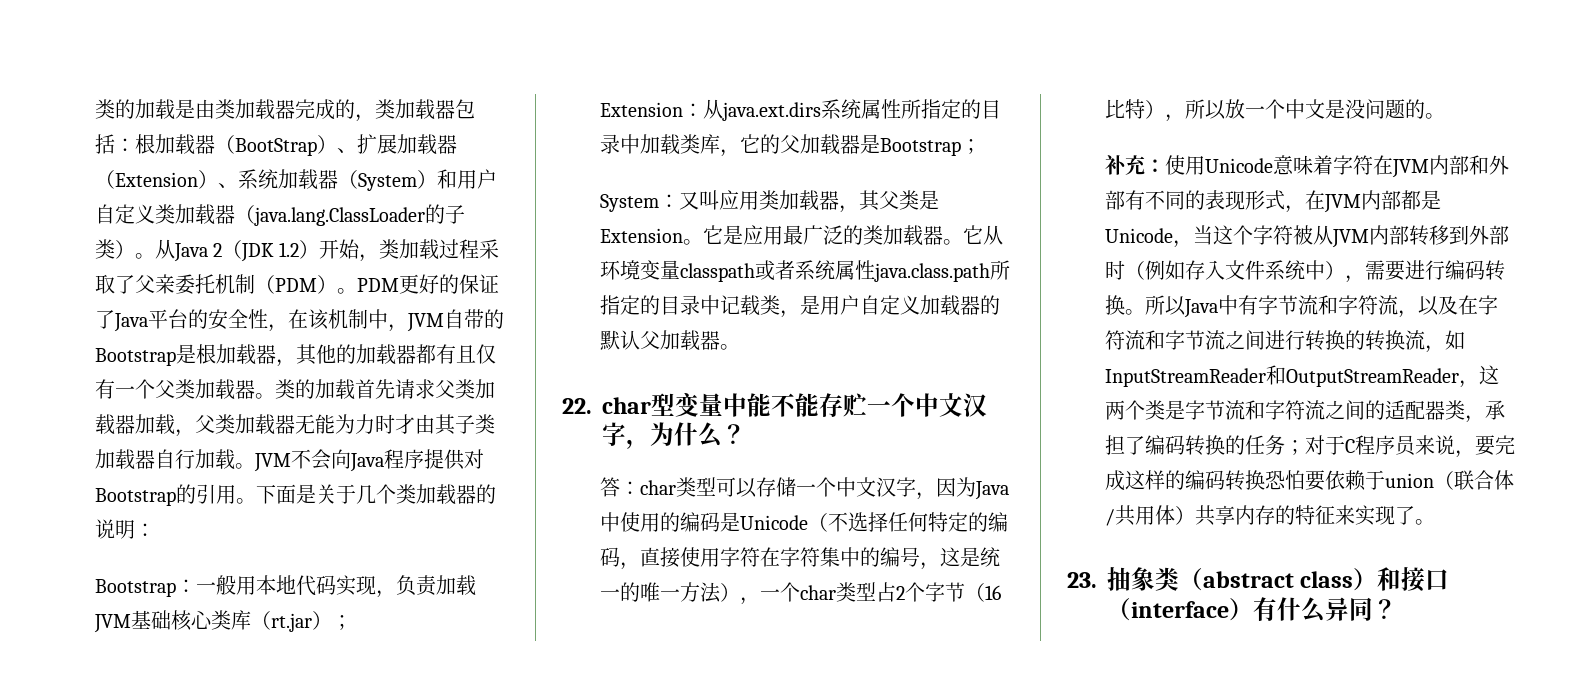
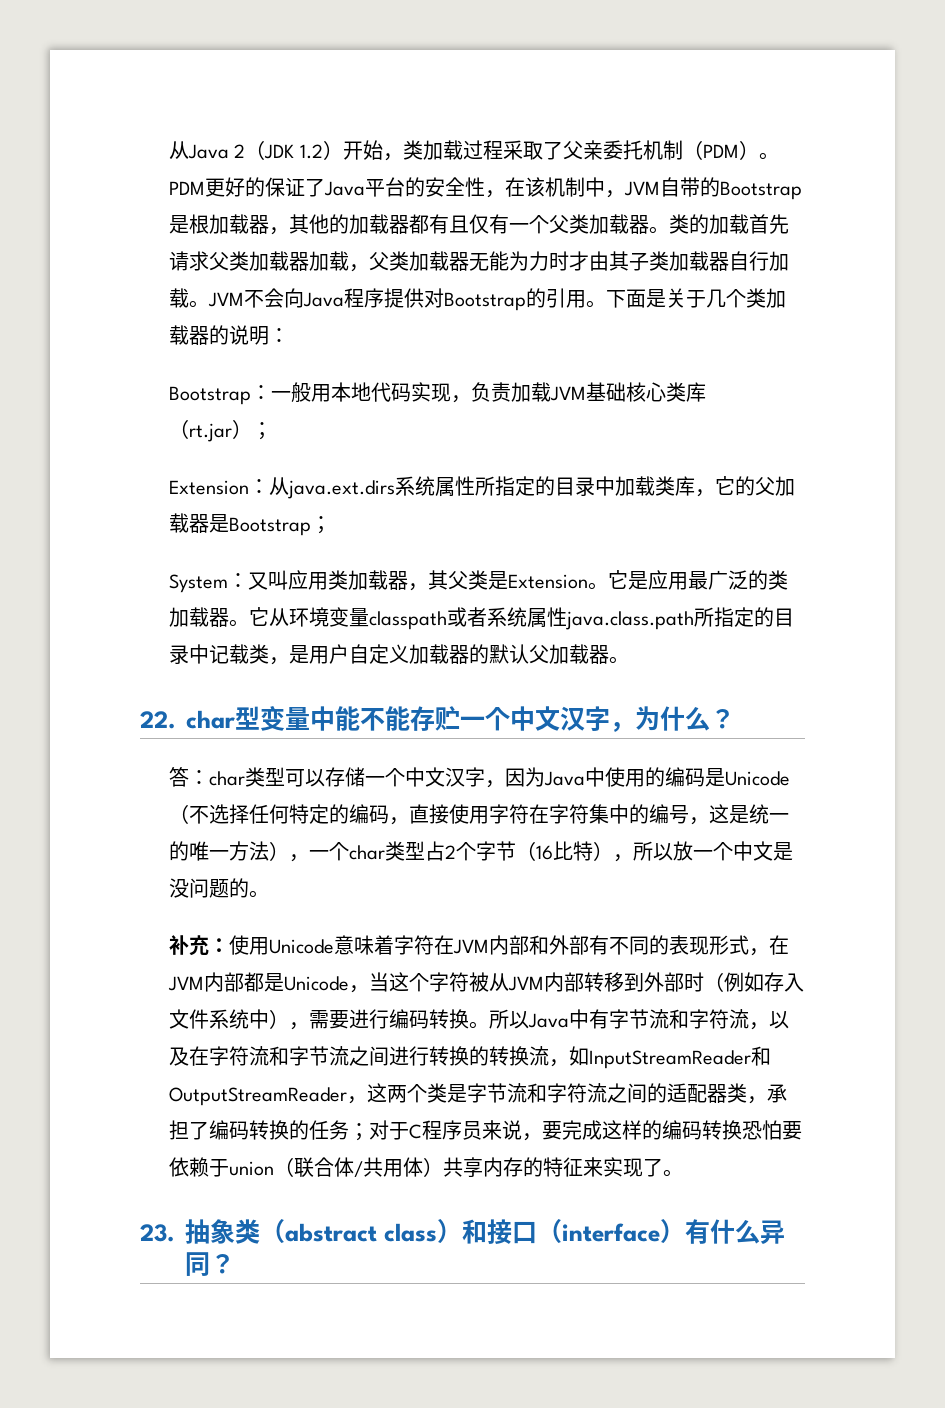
[94,99,475,122] [94,134,457,156] [94,169,497,191] [94,204,465,226] [94,239,155,259] 类的加载是由类加载器完成的，类加载器包括：根加载器（BootStrap）、扩展加载器（Extension）、系统加载器（System）和用户自定义类加载器（java.lang.ClassLoader的子类）。 -> (168, 150) none

